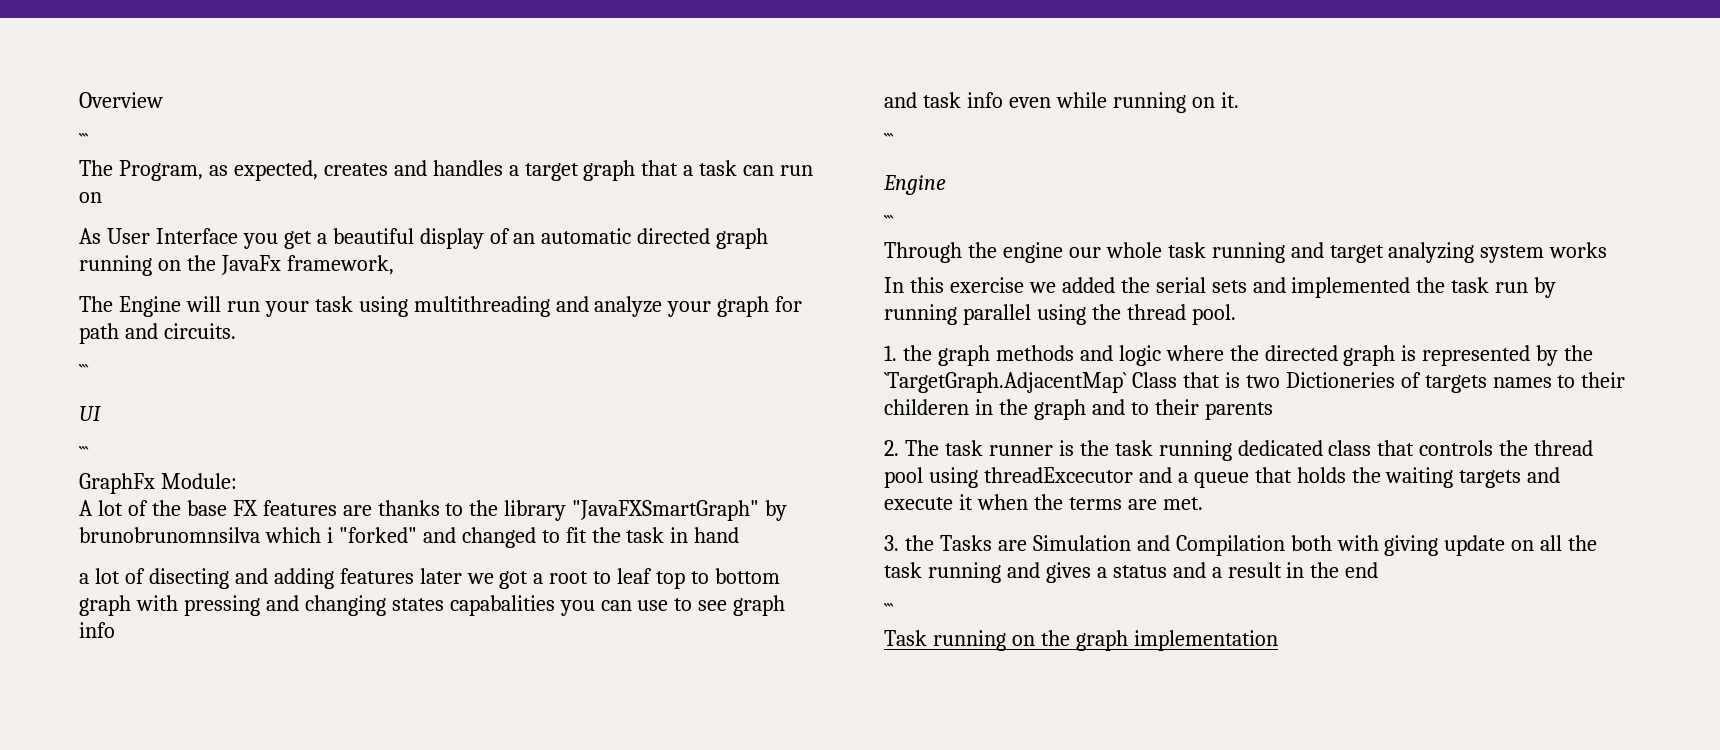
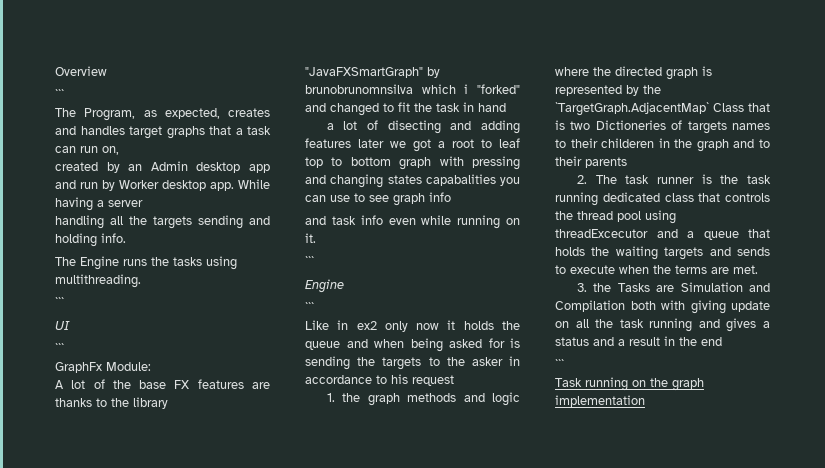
[508,160,636,181] a target graph -> [129,126,205,139] target graphs
[79,192,102,203] [79,228,769,249] [79,255,394,276] [79,296,803,317] [79,323,236,344] on // As User Interface you get a beautiful display of an automatic directed graph running on the JavaFx framework, // The Engine will run your task using multithreading and analyze your graph for path and circuits. -> [102,146,119,155] [55,161,270,173] [55,179,270,191] [55,197,143,211] [55,215,270,229] [55,233,126,247] [55,256,237,270] [55,274,141,288] on, // created by an Admin desktop app and run by Worker desktop app. While having a server // handling all the targets sending and holding info. // The Engine runs the tasks using multithreading.
[884,242,1608,263] [884,277,1557,298] [884,304,1236,325] Through the engine our whole task running and target analyzing system works // In this exercise we added the serial sets and implemented the task run by running parallel using the thread pool. -> [305,320,520,332] [305,338,520,352] [305,356,520,370] [305,374,454,386] Like in ex2 only now it holds the queue and when being asked for is sending the targets to the asker in accordance to his request
[884,494,973,510] execute it -> [737,247,770,256] [555,265,615,274] sends to execute

